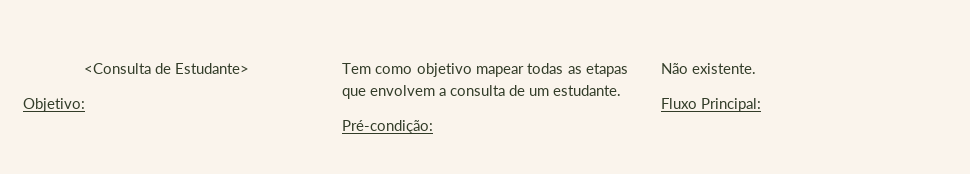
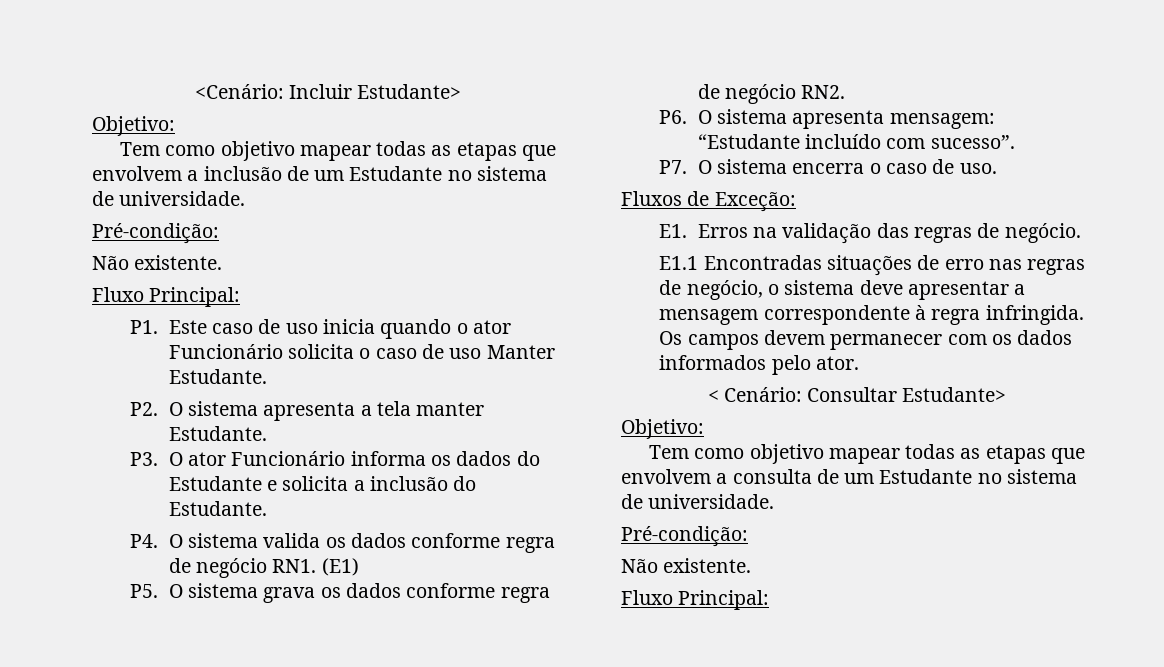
[83,63,171,74] <Consulta de -> [194,84,462,99] [92,116,175,136] [120,141,556,161] [92,166,547,181] [92,191,246,206] [92,223,219,244] [92,255,223,270] [92,287,241,307] [130,319,511,339] [168,344,555,359] [168,369,267,384] [130,401,485,421] [168,426,267,441] [130,451,540,466] [168,476,477,491] [168,501,267,516] [130,533,555,553] [168,558,359,578] [130,583,550,603] [697,84,846,104] [659,109,995,129] [697,134,1015,149] [659,159,997,174] [621,191,796,212] [659,223,1081,244] [659,255,1086,276] [659,280,1026,300] [659,305,1084,325] [659,330,1073,350] [659,355,859,375] [707,387,898,402] <Cenário: Incluir Estudante> // Objetivo: // Tem como objetivo mapear todas as etapas que envolvem a inclusão de um Estudante no sistema de universidade. // Pré-condição: // Não existente. // Fluxo Principal: // P1. Este caso de uso inicia quando o ator Funcionário solicita o caso de uso Manter Estudante. // P2. O sistema apresenta a tela manter Estudante. // P3. O ator Funcionário informa os dados do Estudante e solicita a inclusão do Estudante. // P4. O sistema valida os dados conforme regra de negócio RN1. (E1) // P5. O sistema grava os dados conforme regra de negócio RN2. // P6. O sistema apresenta mensagem: “Estudante incluído com sucesso”. // P7. O sistema encerra o caso de uso. // Fluxos de Exceção: // E1. Erros na validação das regras de negócio. // E1.1 Encontradas situações de erro nas regras de negócio, o sistema deve apresentar a mensagem correspondente à regra infringida. Os campos devem permanecer com os dados informados pelo ator. // < Cenário: Consultar
[553,85,621,96] estudante. -> [879,469,1077,484] [621,494,775,509] Estudante no sistema de universidade.

